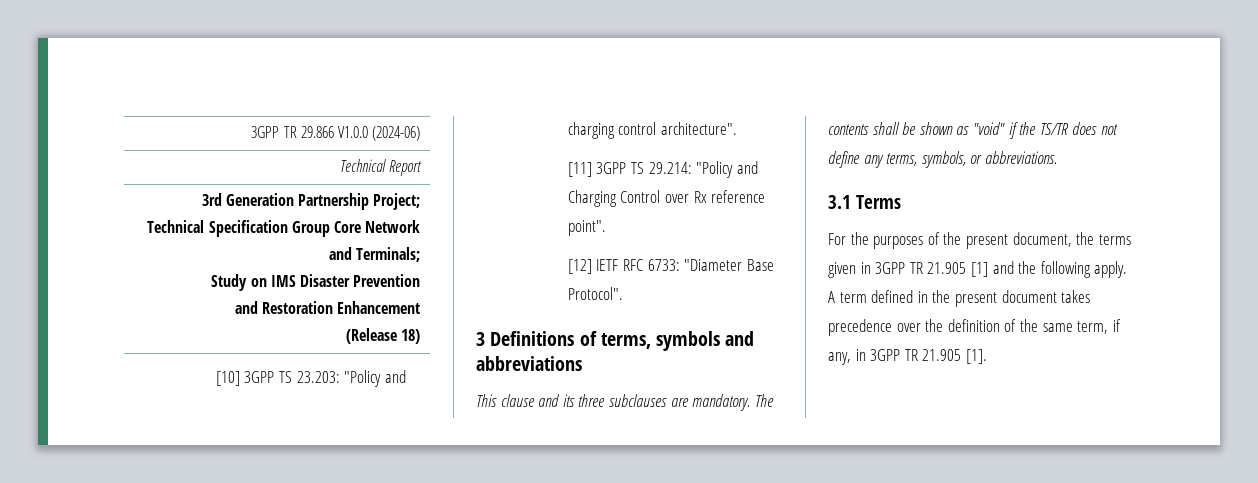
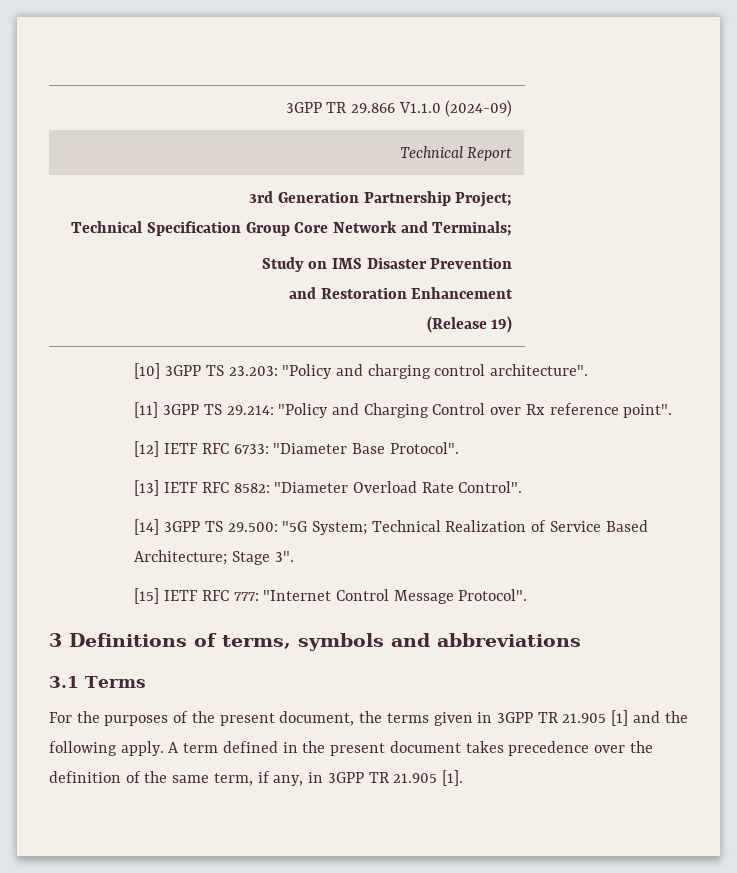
[338,126,421,141] V1.0.0 (2024-06) -> [398,100,513,117] V1.1.0 (2024-09)
[401,329,421,344] 18) -> [491,316,513,333] 19)
(623, 293) none -> [134,480,523,496] [134,519,648,535] [134,550,294,565] [134,588,528,604] // [13] IETF RFC 8582: "Diameter Overload Rate Control". // [14] 3GPP TS 29.500: "5G System; Technical Realization of Service Based Architecture; Stage 3". // [15] IETF RFC 777: "Internet Control Message Protocol".
[476,394,774,411] [828,122,1118,139] [828,151,1057,168] // This clause and its three subclauses are mandatory. The contents shall be shown as "void" if the TS/TR does not define any terms, symbols, or abbreviations. -> (581, 640) none

